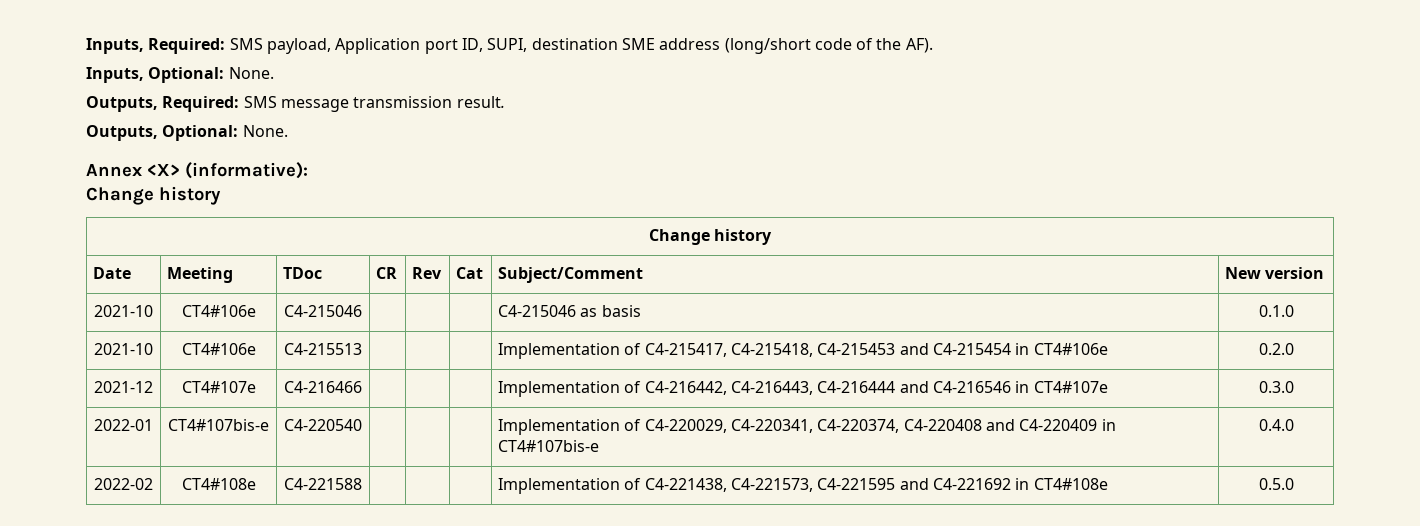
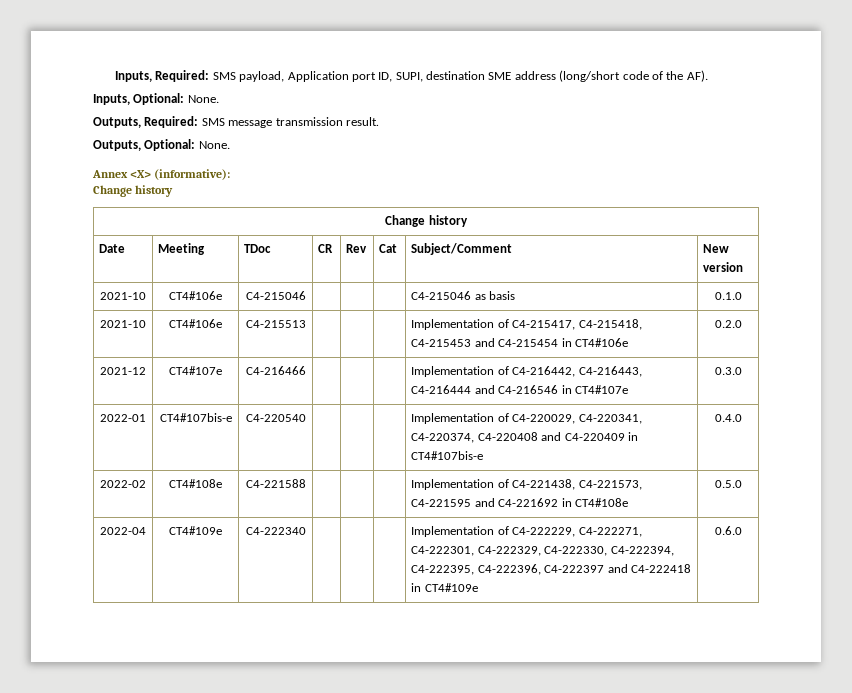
(1294, 484) none -> [100,527,146,535] [169,526,222,535] [245,527,306,535] [411,526,642,537] [411,546,674,556] [411,564,691,575] [411,583,478,592] [714,526,742,535] // 2022-04 | CT4#109e | C4-222340 | | | | Implementation of C4-222229, C4-222271, C4-222301, C4-222329, C4-222330, C4-222394, C4-222395, C4-222396, C4-222397 and C4-222418 in CT4#109e | 0.6.0

